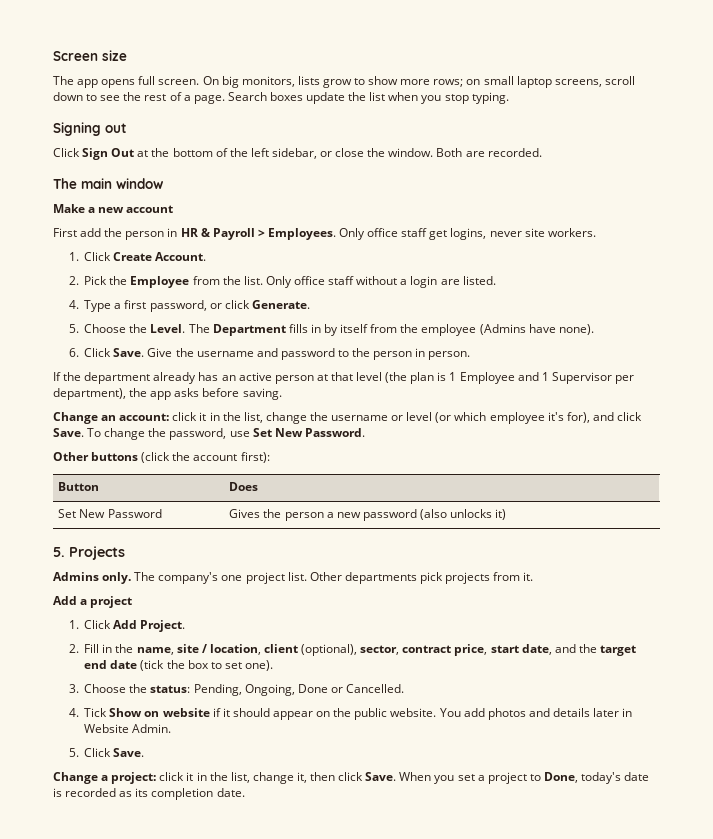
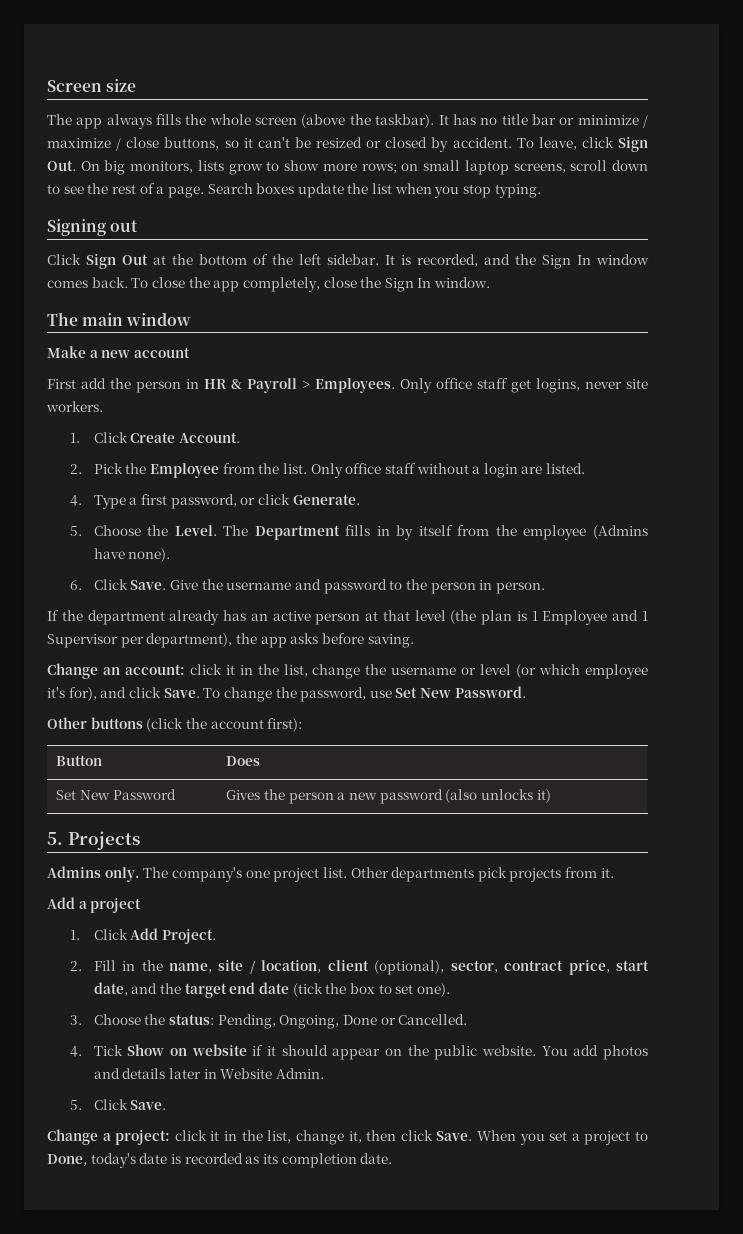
[101,76,200,88] opens full screen. -> [106,114,649,129] [47,137,648,152] [47,160,76,171] always fills the whole screen (above the taskbar). It has no title bar or minimize / maximize / close buttons, so it can't be resized or closed by accident. To leave, click Sign Out.
[271,148,542,159] sidebar, or close the window. Both are recorded. -> [327,254,649,269] [47,277,491,292] sidebar. It is recorded, and the Sign In window comes back. To close the app completely, close the Sign In window.

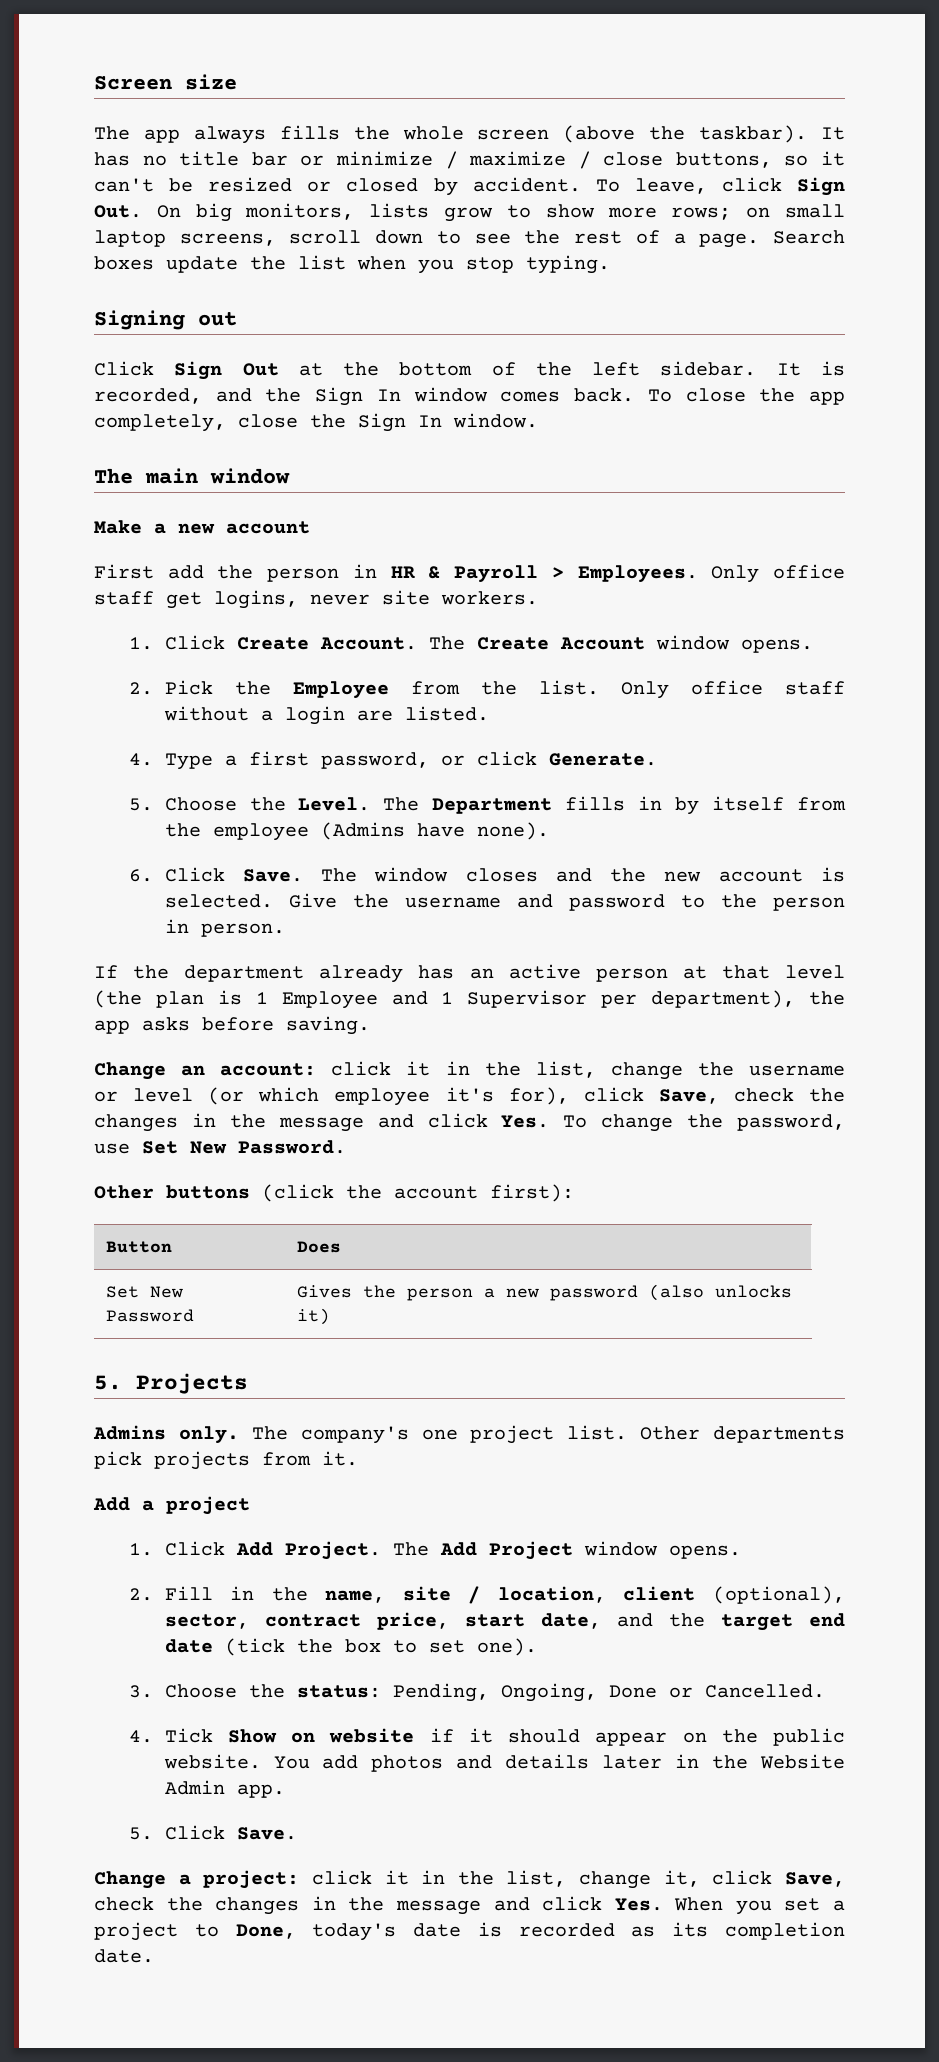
(241, 437) none -> [428,635,813,653] The Create Account window opens.
(167, 585) none -> [321,867,845,882] [164,894,273,908] The window closes and the new account is selected.
[100,687,200,698] and click Save. -> [583,1087,846,1104] [94,1113,550,1132] click Save, check the changes in the message and click Yes.
(217, 936) none -> [392,1541,741,1560] The Add Project window opens.
[220,1068,324,1079] Website Admin. -> [712,1754,846,1769] [164,1780,285,1798] the Website Admin app.
[366,1130,473,1141] then click Save. -> [712,1870,845,1887] [94,1896,663,1915] click Save, check the changes in the message and click Yes.

